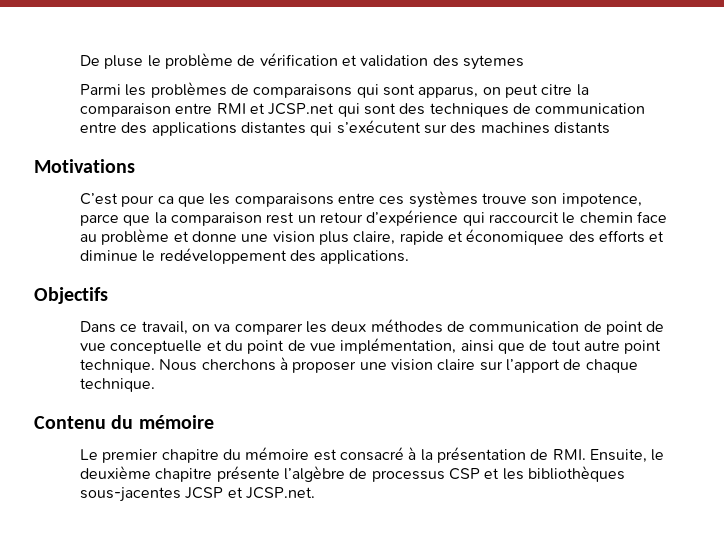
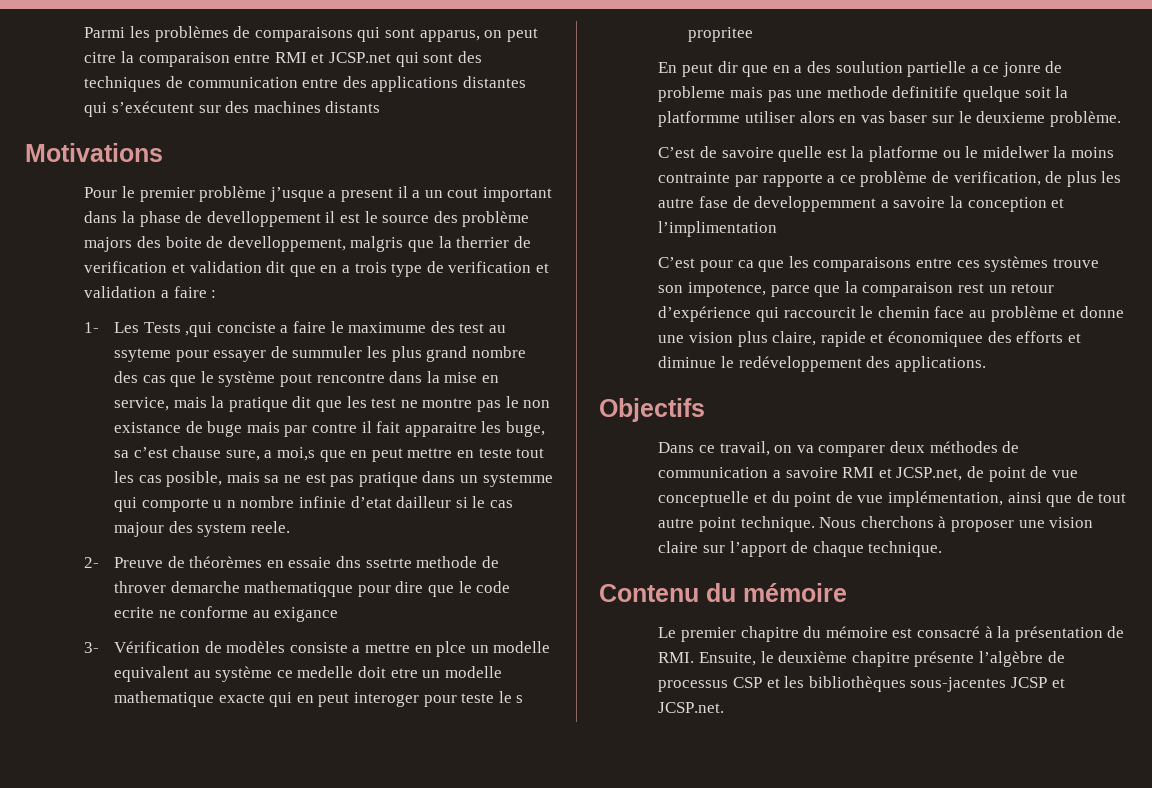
[80,53,525,70] De pluse le problème de vérification et validation des sytemes // -> (84, 32) none
(135, 166) none -> [84,186,552,202] [84,211,530,227] [84,236,531,252] [84,261,549,277] [84,286,217,298] [84,321,506,337] [114,346,526,362] [114,371,499,387] [114,396,551,412] [114,421,545,437] [114,446,545,462] [114,471,553,487] [114,496,513,512] [114,521,290,537] [84,556,499,568] [114,581,511,597] [114,606,339,622] [84,641,551,657] [114,666,502,682] [114,691,524,707] [688,27,754,42] [658,61,1063,77] [658,86,1069,102] [658,111,1121,127] [658,146,1114,162] [658,171,1122,187] [658,196,1065,212] [658,221,778,237] // Pour le premier problème j’usque a present il a un cout important dans la phase de develloppement il est le source des problème majors des boite de develloppement, malgris que la therrier de verification et validation dit que en a trois type de verification et validation a faire : // 1- Les Tests ,qui conciste a faire le maximume des test au ssyteme pour essayer de summuler les plus grand nombre des cas que le système pout rencontre dans la mise en service, mais la pratique dit que les test ne montre pas le non existance de buge mais par contre il fait apparaitre les buge, sa c’est chause sure, a moi,s que en peut mettre en teste tout les cas posible, mais sa ne est pas pratique dans un systemme qui comporte u n nombre infinie d’etat dailleur si le cas majour des system reele. // 2- Preuve de théorèmes en essaie dns ssetrte methode de throver demarche mathematiqque pour dire que le code ecrite ne conforme au exigance // 3- Vérification de modèles consiste a mettre en plce un modelle equivalent au système ce medelle doit etre un modelle mathematique exacte qui en peut interoger pour teste le s propritee // En peut dir que en a des soulution partielle a ce jonre de probleme mais pas une methode definitife quelque soit la platformme utiliser alors en vas baser sur le deuxieme problème. // C’est de savoire quelle est la platforme ou le midelwer la moins contrainte par rapporte a ce problème de verification, de plus les autre fase de developpemment a savoire la conception et l’implimentation
[306,321,328,333] les -> (886, 451) none
(580, 326) none -> [772,467,963,481] a savoire RMI et JCSP.net,

